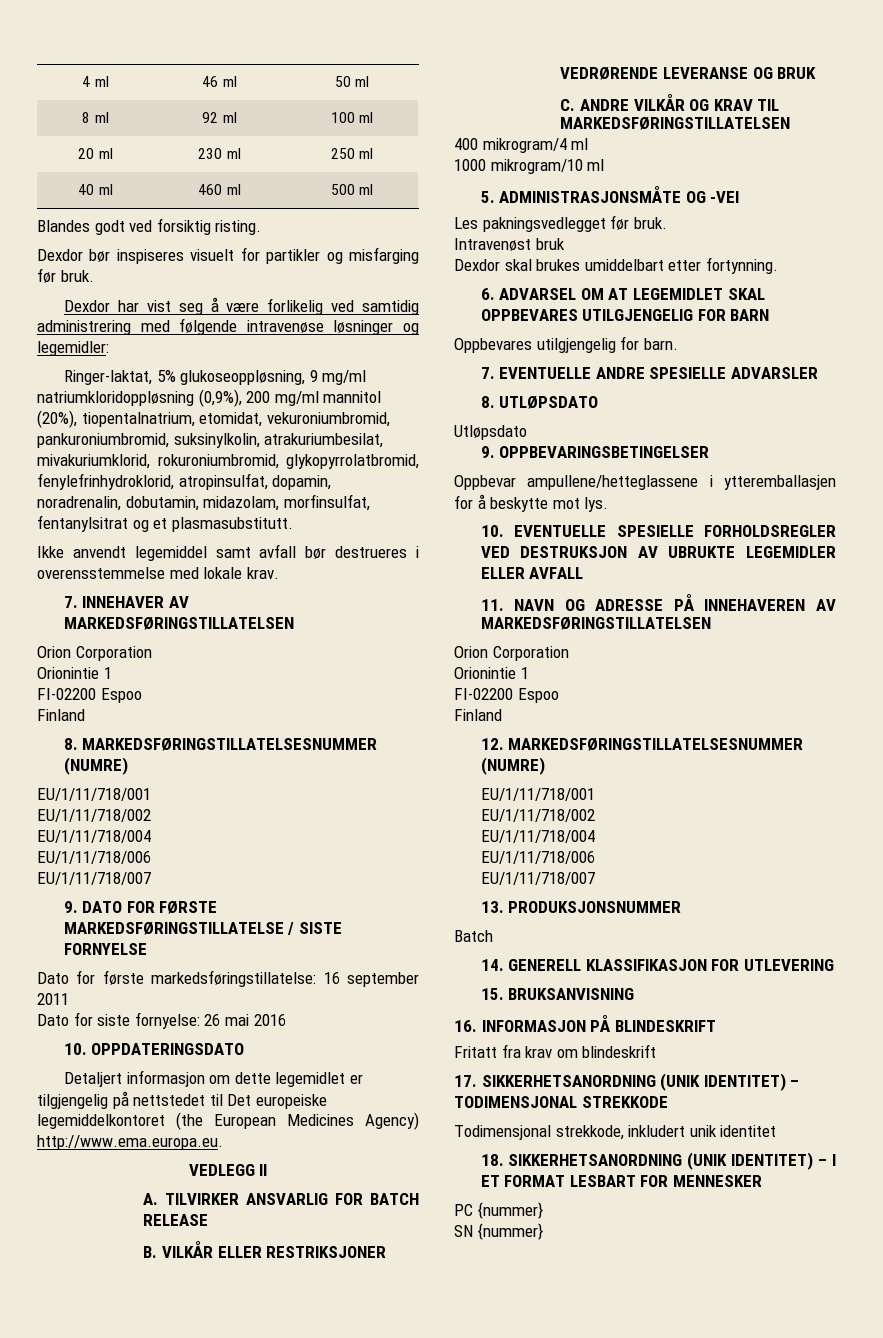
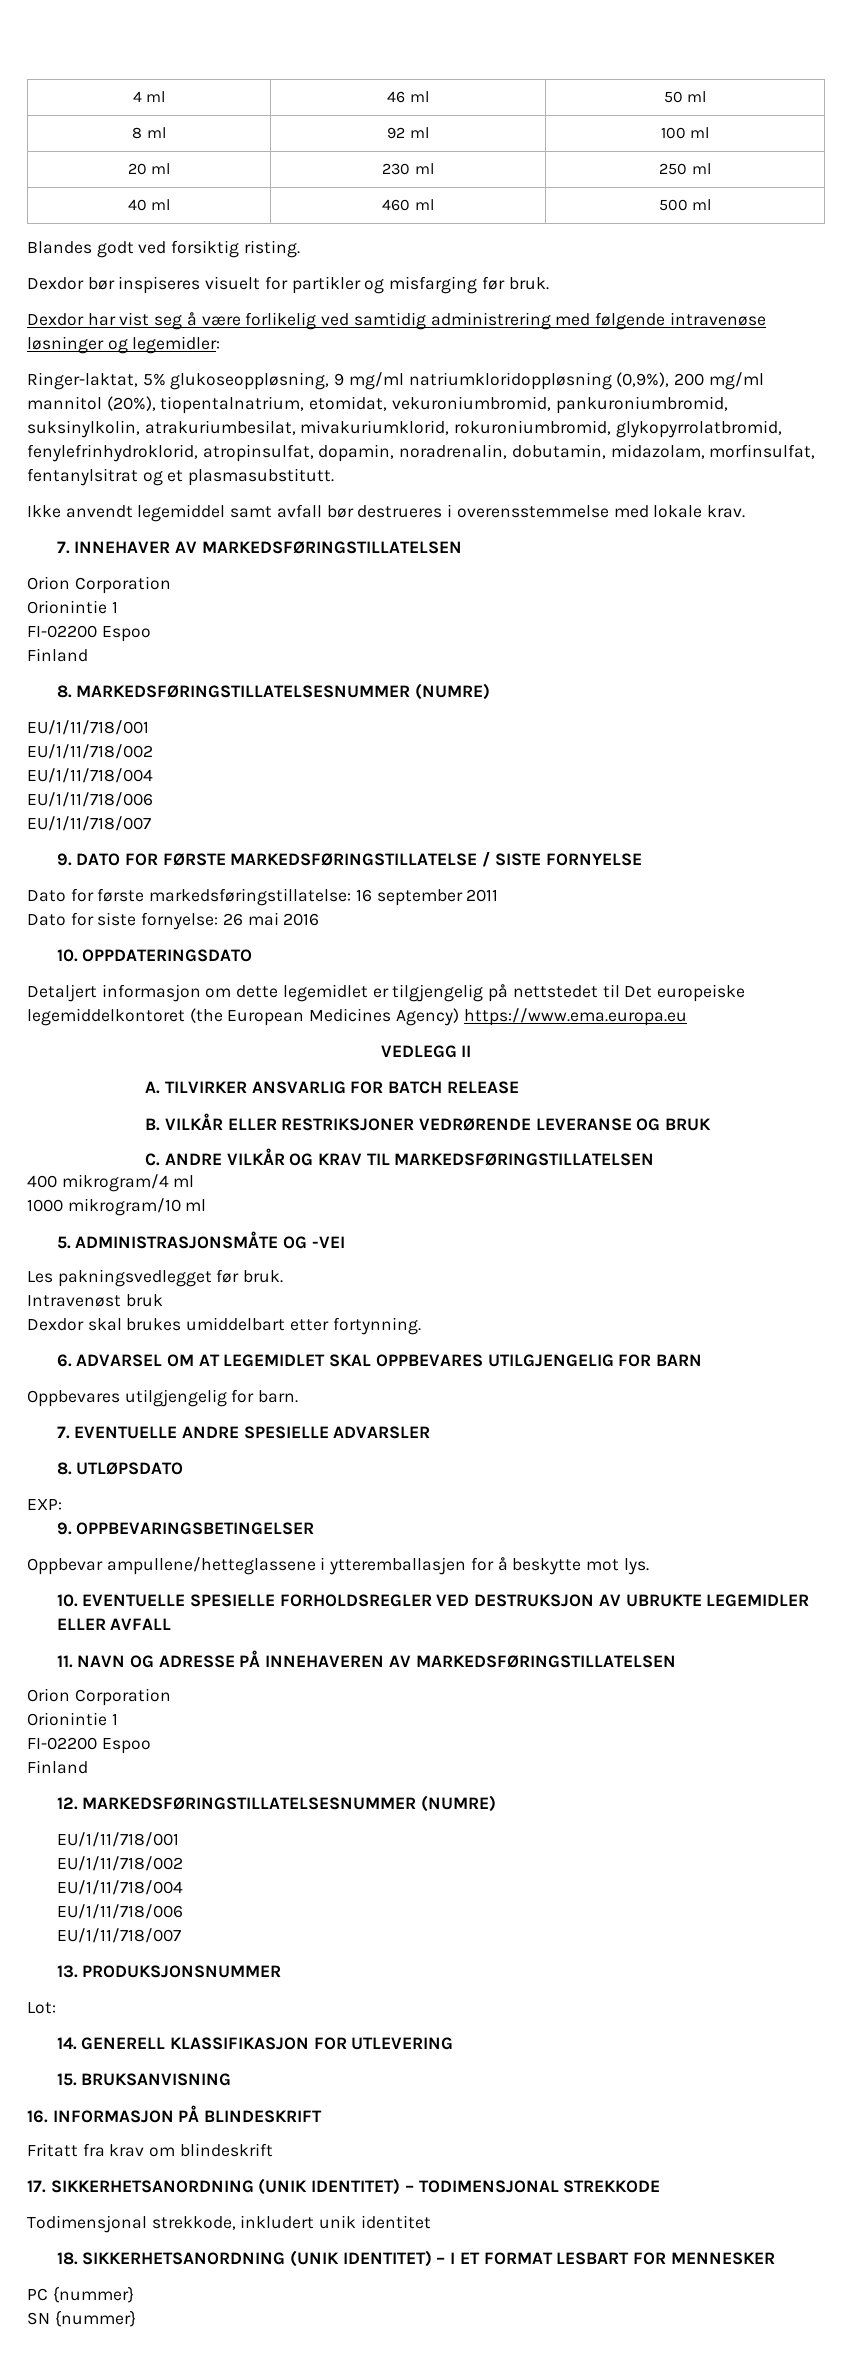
[37,1135,223,1150] http://www.ema.europa.eu. -> [463,1008,687,1026] https://www.ema.europa.eu
[454,425,527,440] Utløpsdato -> [27,1499,62,1510] EXP:
[454,930,493,942] Batch -> [27,2002,56,2014] Lot:

